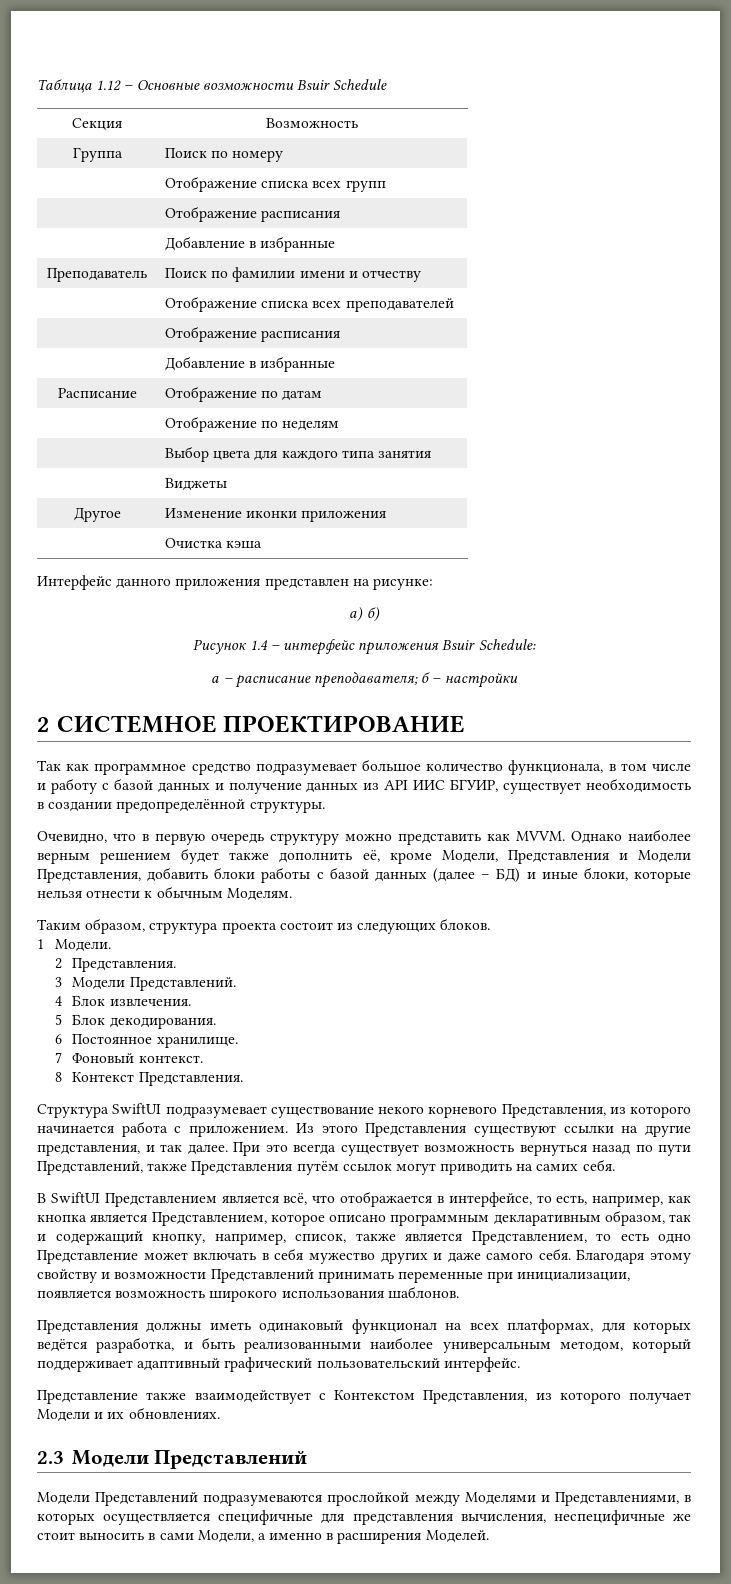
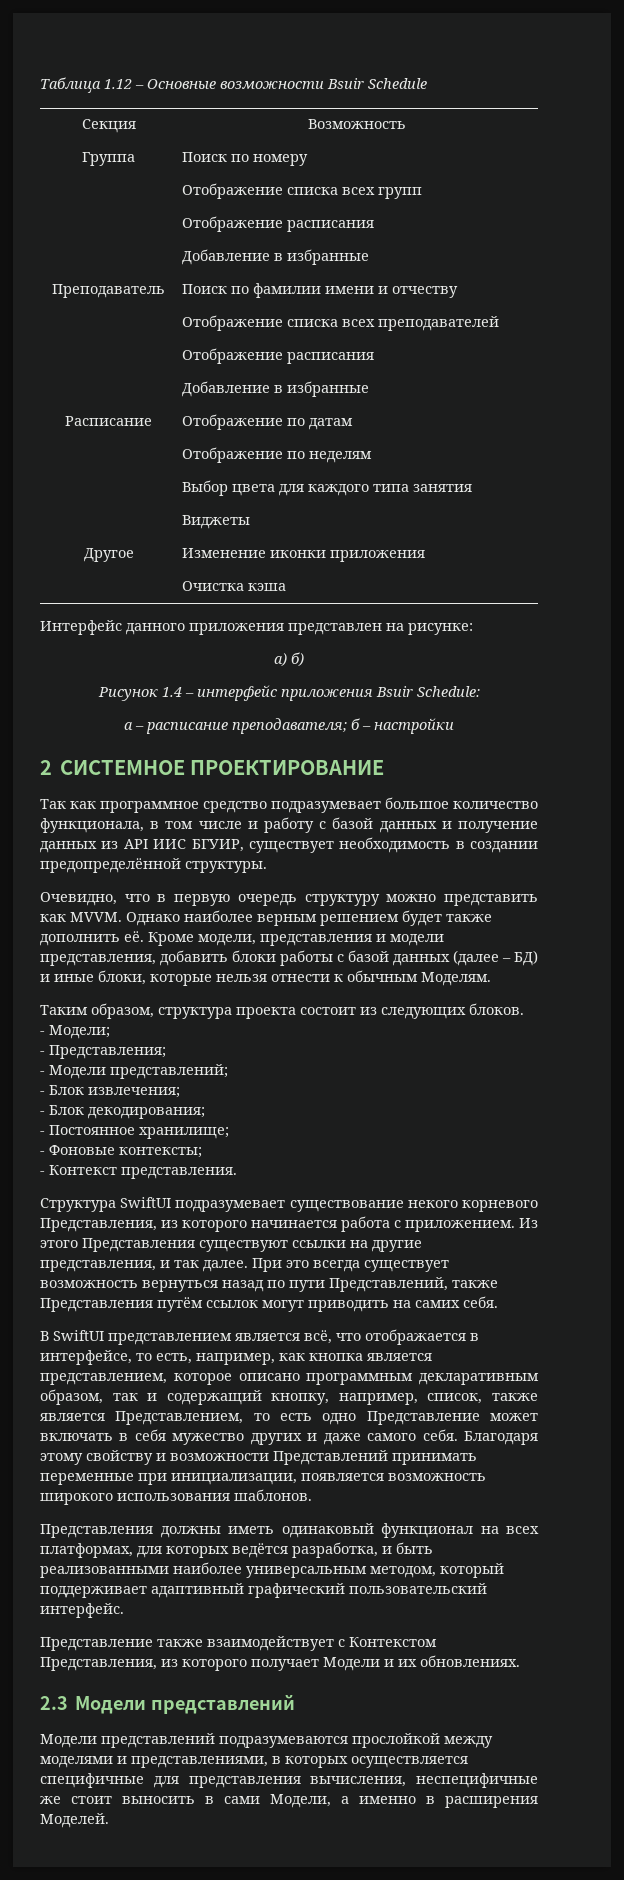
[362,850,692,864] [37,869,141,883] её, кроме Модели, Представления и Модели Представления, -> [124,931,444,946] [40,954,156,966] её. Кроме модели, представления и модели представления,
[37,939,111,952] [54,958,177,972] [54,977,236,991] [54,995,191,1006] [54,1014,216,1029] [54,1034,238,1048] [54,1052,203,1063] [54,1072,243,1086] 1 Модели. // 2 Представления. // 3 Модели Представлений. // 4 Блок извлечения. // 5 Блок декодирования. // 6 Постоянное хранилище. // 7 Фоновый контекст. // 8 Контекст Представления. -> [40,1025,110,1039] [40,1045,166,1059] [40,1064,228,1079] [40,1085,180,1098] [40,1105,205,1119] [40,1125,229,1139] [40,1145,202,1158] [40,1165,237,1179] - Модели; // - Представления; // - Модели представлений; // - Блок извлечения; // - Блок декодирования; // - Постоянное хранилище; // - Фоновые контексты; // - Контекст представления.
[104,1193,217,1207] Представлением -> [108,1333,232,1345] представлением
[151,1212,267,1226] Представлением, -> [40,1373,167,1385] представлением,
[154,1450,308,1469] [37,1492,199,1506] Представлений // Модели Представлений -> [151,1695,296,1714] [40,1733,215,1748] представлений // Модели представлений
[464,1492,679,1506] Моделями и Представлениями, -> [40,1756,268,1768] моделями и представлениями,

